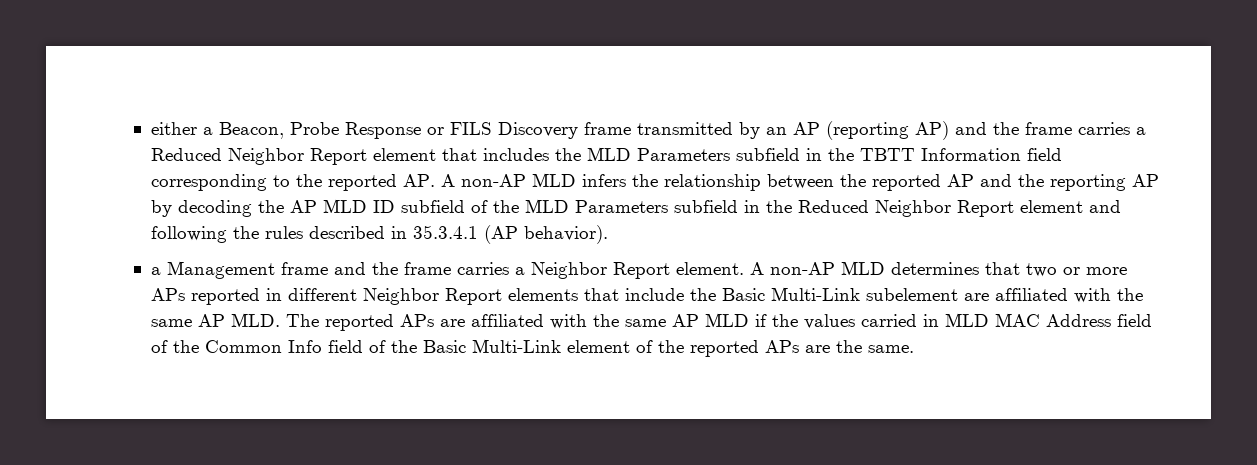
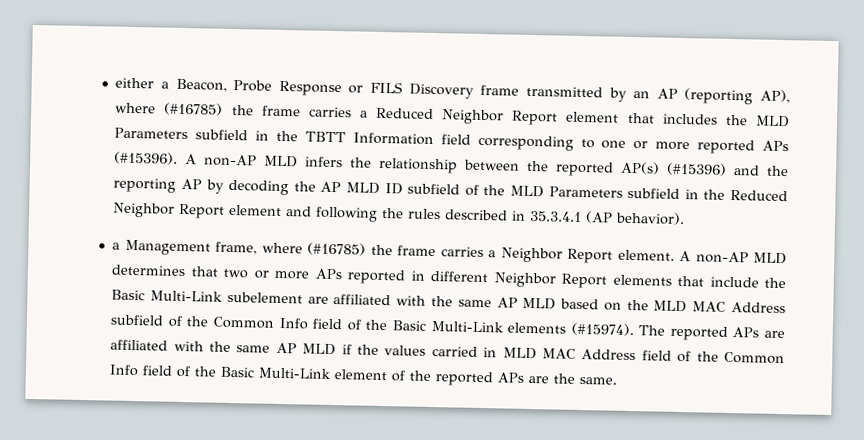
[914,121,987,140] AP) and -> [759,89,790,104] [115,102,224,116] AP), where (#16785)
[295,174,435,191] the reported AP. -> [601,139,790,155] [114,151,179,165] one or more reported APs (#15396).
[946,174,974,187] AP -> [620,161,728,176] AP(s) (#15396)
[280,262,366,275] frame and -> [215,241,367,256] frame, where (#16785)
[230,313,280,327] MLD. -> [522,297,787,314] [110,314,634,337] MLD based on the MLD MAC Address subfield of the Common Info field of the Basic Multi-Link elements (#15974).

